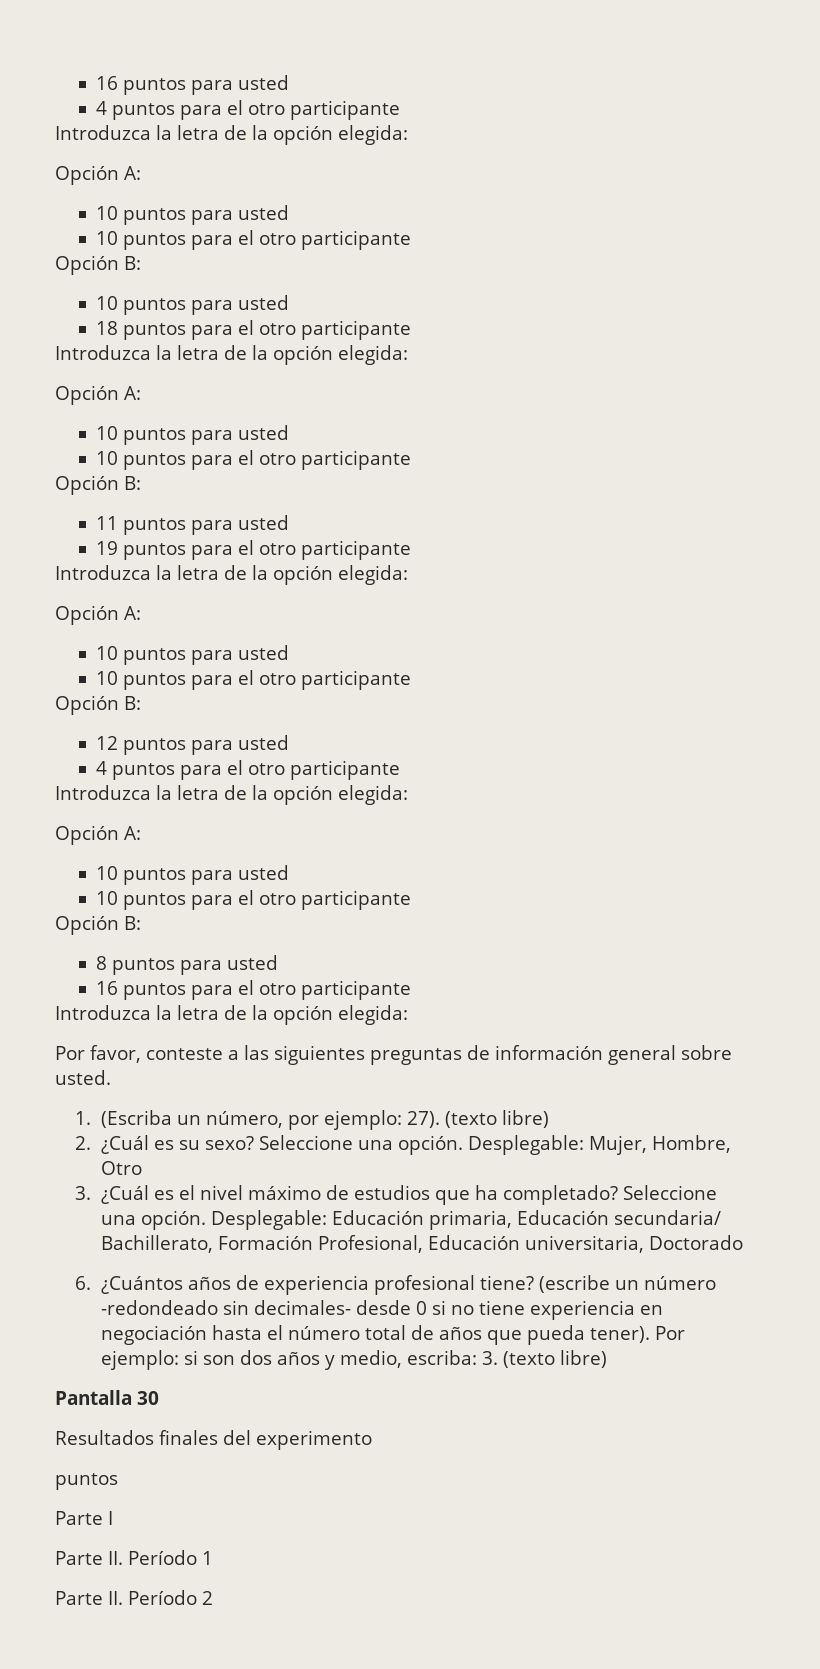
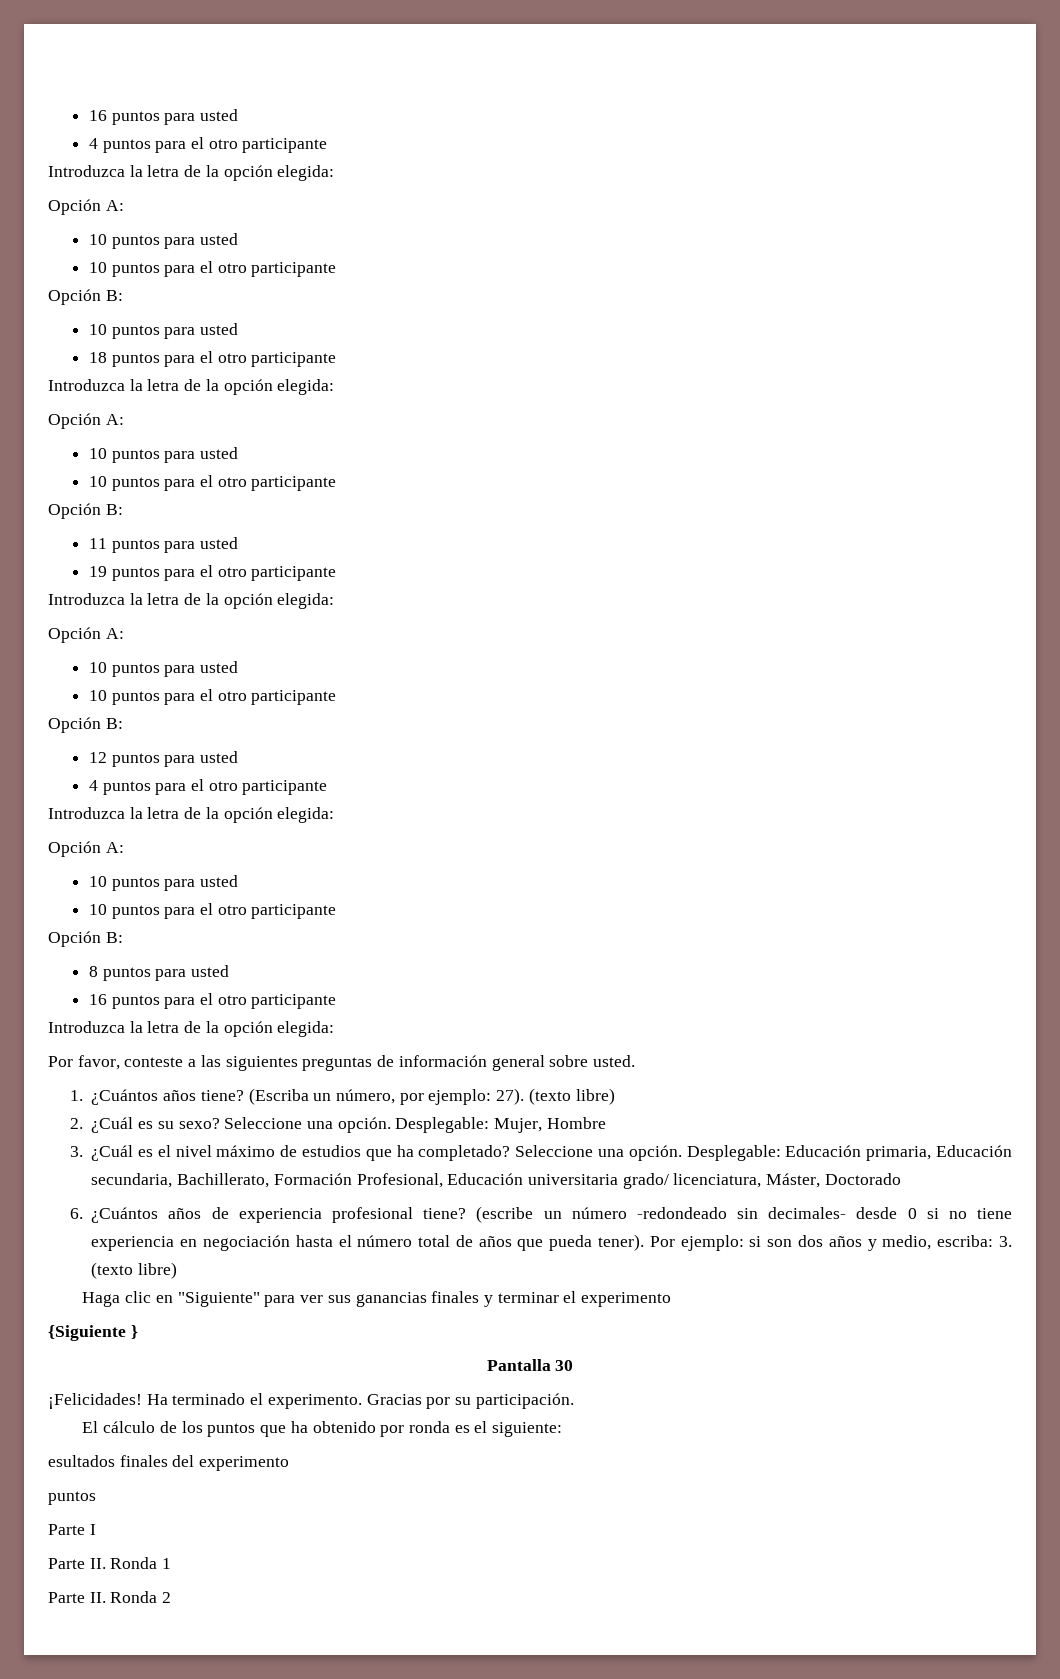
(92, 1118) none -> [91,1089,244,1105] ¿Cuántos años tiene?
[651,1135,731,1153] [100,1161,142,1175] Hombre, Otro -> [546,1117,606,1129] Hombre
[613,1210,721,1225] secundaria/ -> [91,1173,173,1188] secundaria,
[524,1235,644,1253] universitaria, -> [527,1173,821,1189] universitaria grado/ licenciatura, Máster,
[55,1390,159,1405] [55,1430,154,1445] Pantalla 30 // Resultados -> [82,1291,672,1307] [48,1325,138,1341] [486,1359,574,1371] [48,1393,574,1409] [82,1421,563,1437] [48,1455,115,1467] Haga clic en "Siguiente" para ver sus ganancias finales y terminar el experimento // {Siguiente } // Pantalla 30 // ¡Felicidades! Ha terminado el experimento. Gracias por su participación. // El cálculo de los puntos que ha obtenido por ronda es el siguiente: // esultados
[128,1550,213,1565] [55,1590,197,1605] Período 1 // Parte II. Período -> [110,1557,172,1569] [48,1591,158,1603] Ronda 1 // Parte II. Ronda

